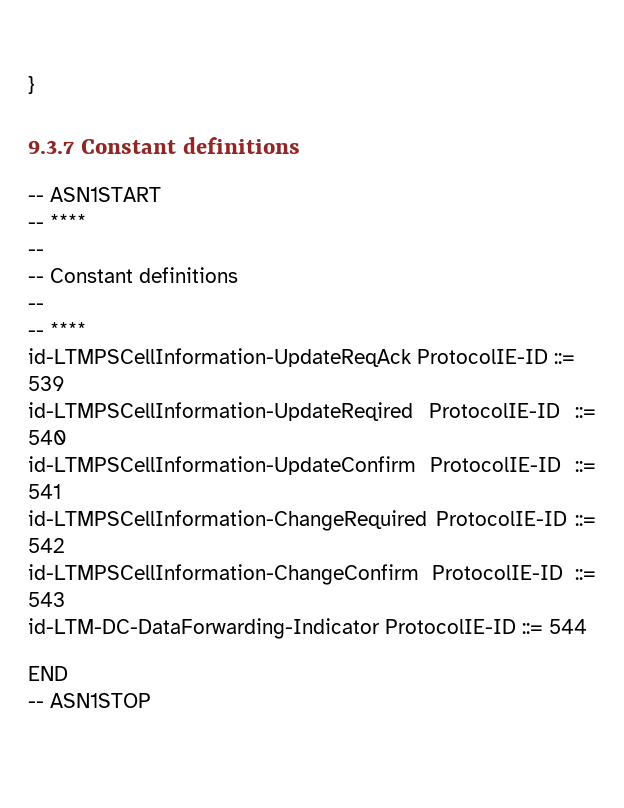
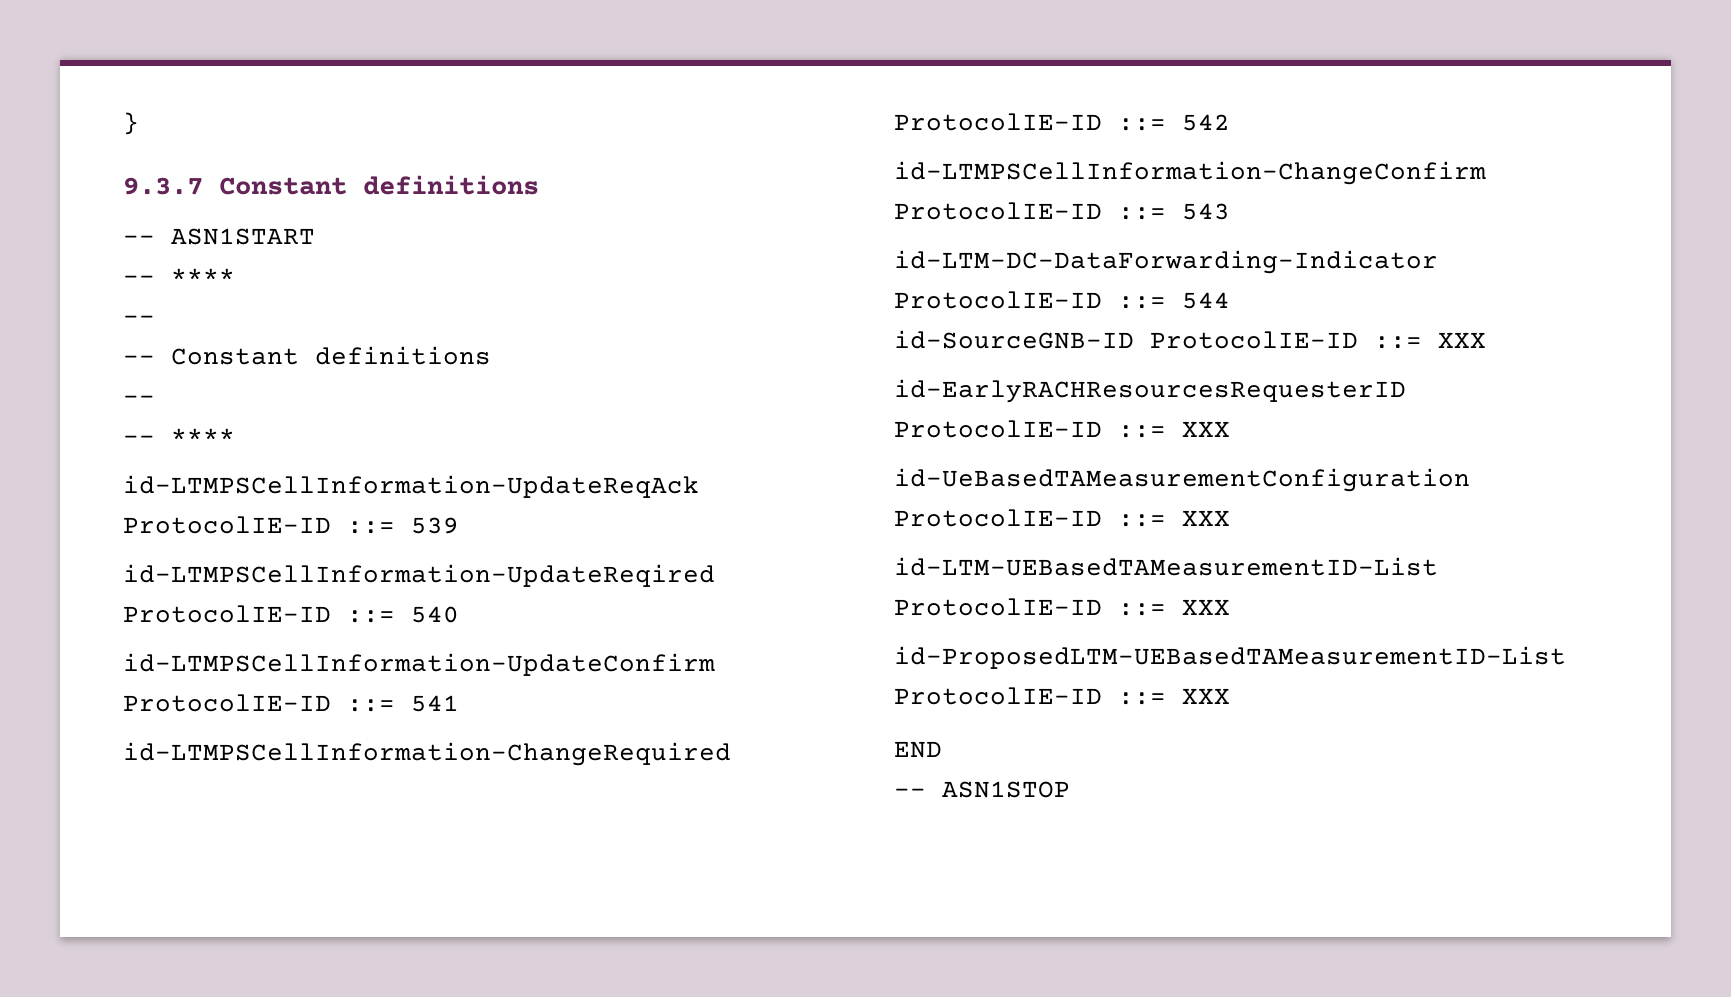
(587, 626) none -> [894,330,1486,349] [894,379,1406,403] [894,420,1230,438] [894,468,1470,492] [894,509,1230,527] [894,557,1438,576] [894,598,1230,616] [894,646,1566,669] [894,687,1230,705] // id-SourceGNB-ID ProtocolIE-ID ::= XXX // id-EarlyRACHResourcesRequesterID ProtocolIE-ID ::= XXX // id-UeBasedTAMeasurementConfiguration ProtocolIE-ID ::= XXX // id-LTM-UEBasedTAMeasurementID-List ProtocolIE-ID ::= XXX // id-ProposedLTM-UEBasedTAMeasurementID-List ProtocolIE-ID ::= XXX

